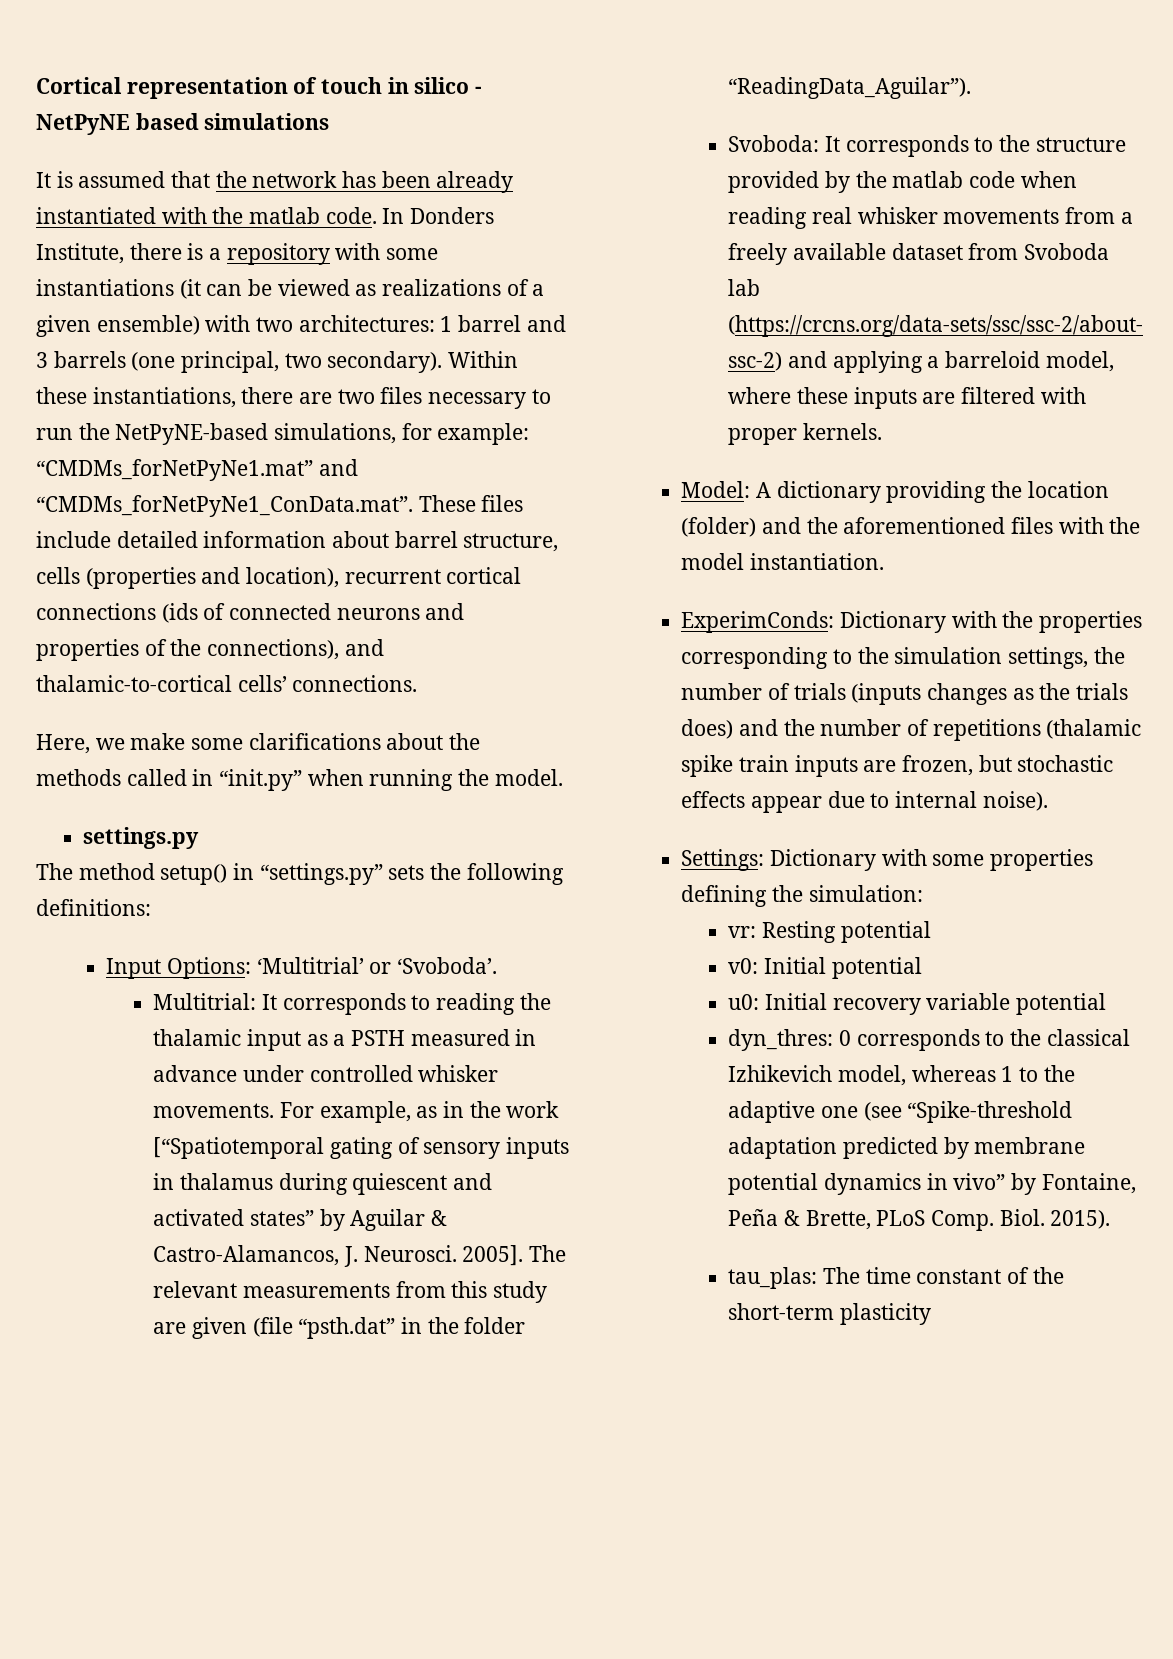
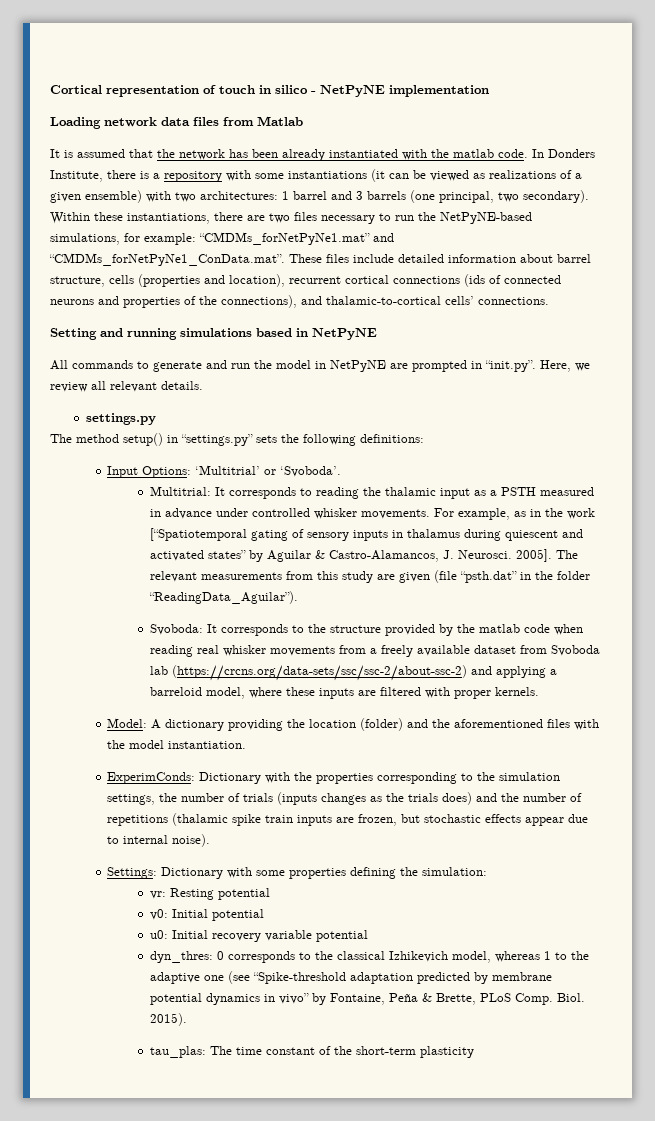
[135,113,330,130] based simulations -> [389,85,489,97] [50,116,303,129] implementation // Loading network data files from Matlab
[36,733,481,754] [36,769,563,791] Here, we make some clarifications about the methods called in “init.py” when running the model. -> [50,328,377,340] [50,360,590,372] [50,381,203,392] Setting and running simulations based in NetPyNE // All commands to generate and run the model in NetPyNE are prompted in “init.py”. Here, we review all relevant details.

